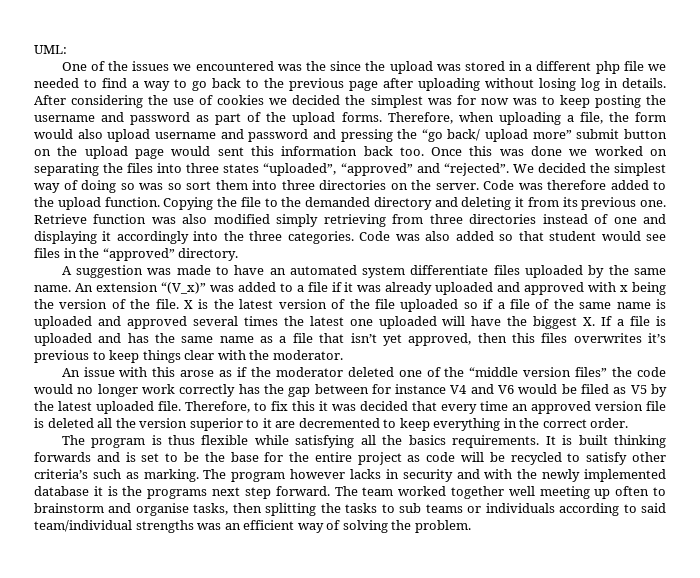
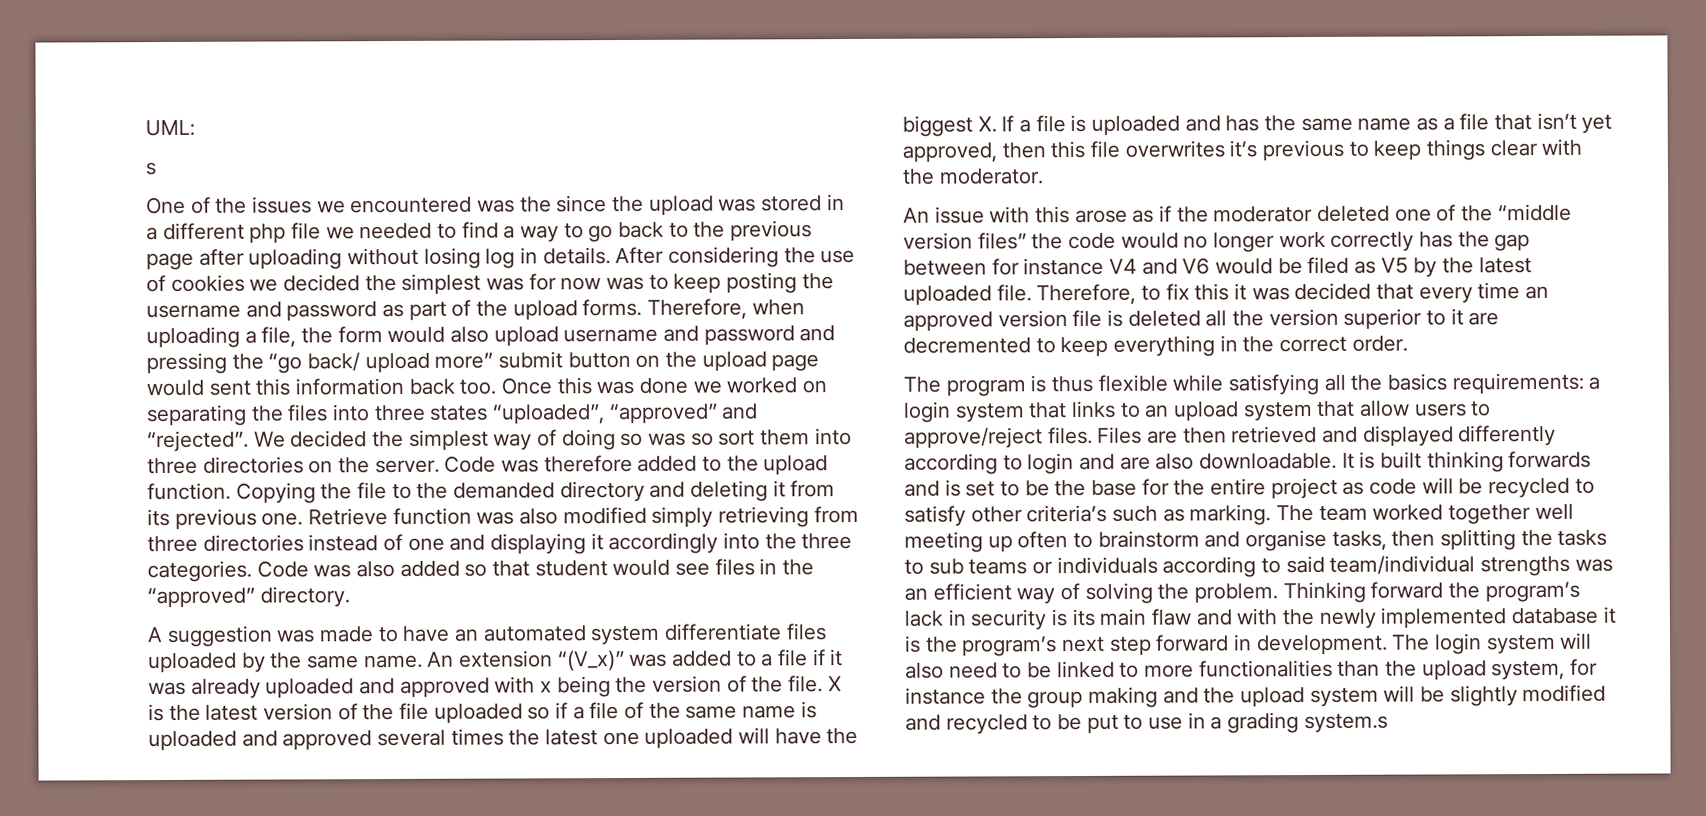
(67, 49) none -> [145,162,156,176] // s
[541,333,568,343] files -> [1090,140,1121,158] file
[452,435,540,448] requirements. -> [1451,372,1601,395] [903,400,1492,423] [904,424,1557,449] [904,452,1338,475] requirements: a login system that links to an upload system that allow users to approve/reject files. Files are then retrieved and displayed differently according to login and are also downloadable.
[231,469,666,482] [34,486,358,499] program however lacks in security and with the newly implemented database it is the programs next step forward. The -> (1315, 513) none
(471, 526) none -> [1282,581,1580,604] [904,606,1616,631] [904,632,1593,657] [905,658,1599,681] [905,684,1607,709] [905,712,1388,735] Thinking forward the program’s lack in security is its main flaw and with the newly implemented database it is the program’s next step forward in development. The login system will also need to be linked to more functionalities than the upload system, for instance the group making and the upload system will be slightly modified and recycled to be put to use in a grading system.s

